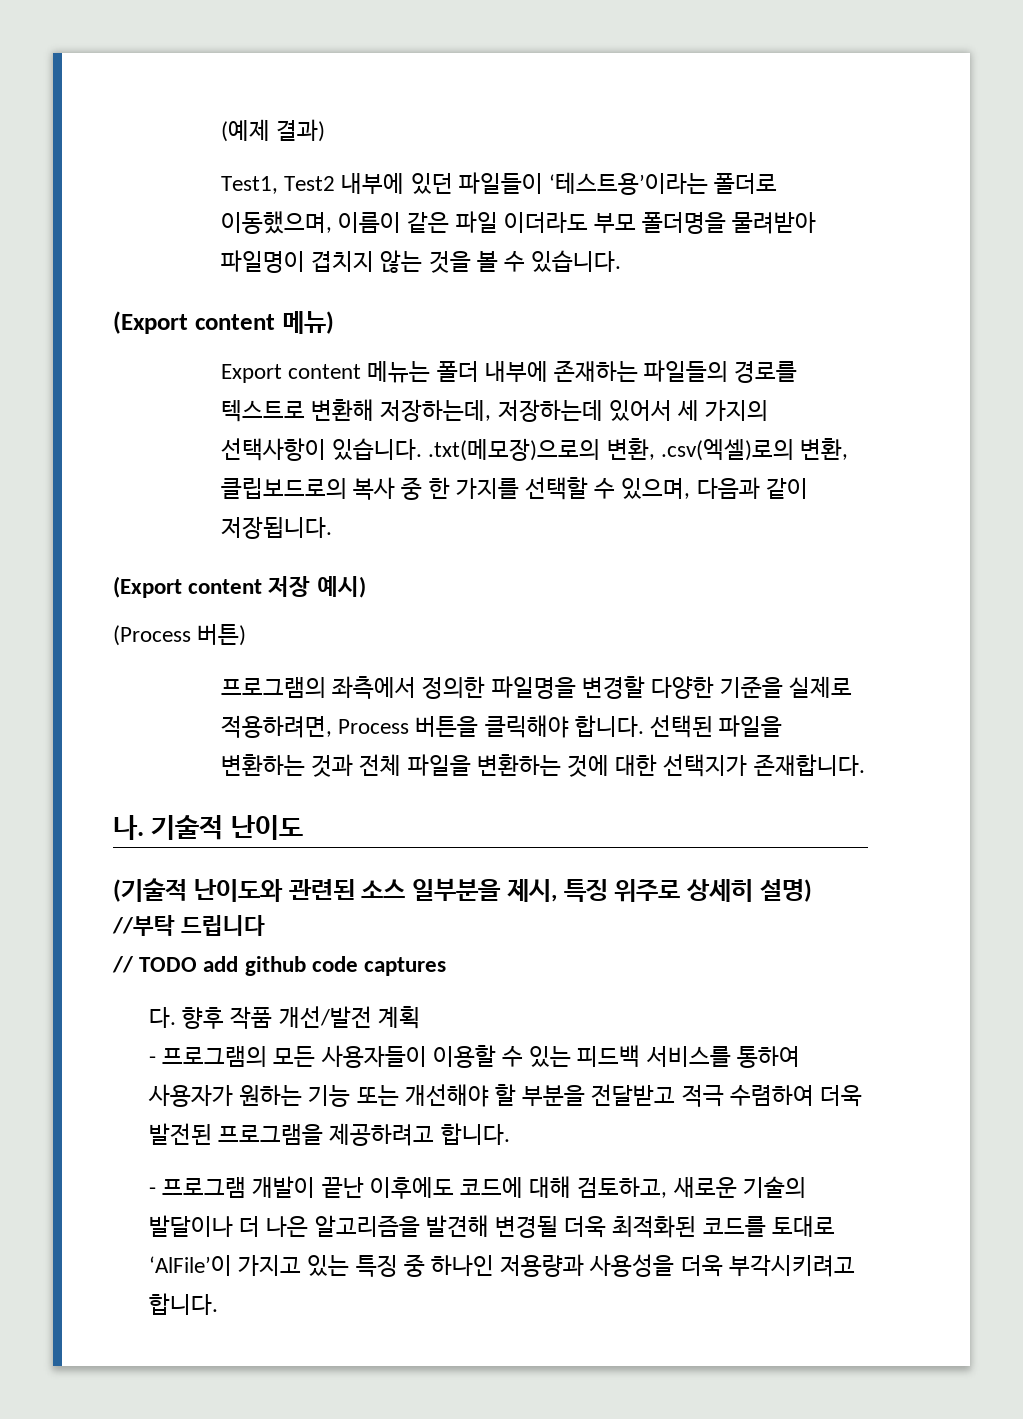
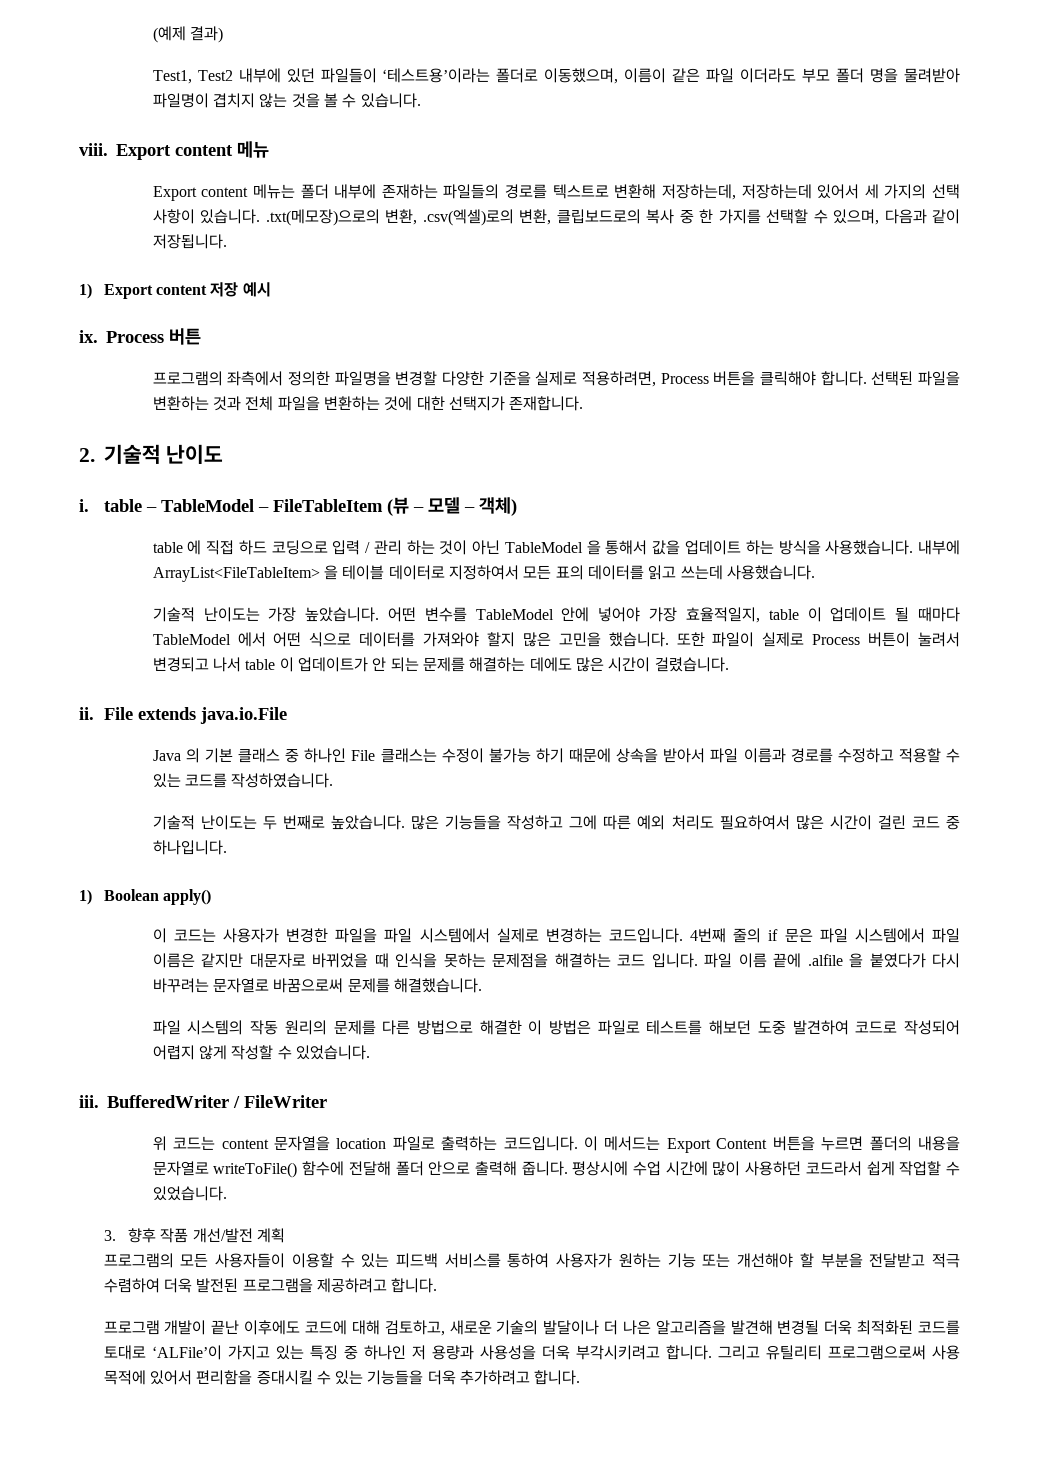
[642,212,727,234] 폴더명을 -> [836,68,899,83] 폴더 명을
[113,311,334,334] (Export content 메뉴) -> [79,141,269,160] viii. Export content 메뉴
[220,438,326,461] 선택사항이 -> [932,184,960,199] [152,209,195,224] 선택 사항이
[113,576,366,598] [113,624,247,646] (Export content 저장 예시) // (Process 버튼) -> [79,282,271,299] [79,328,201,345] 1) Export content 저장 예시 // ix. Process 버튼
[113,815,144,840] 나. -> [79,448,95,462] 2.
[113,878,812,902] [112,915,266,936] [112,956,447,976] [148,1007,176,1028] (기술적 난이도와 관련된 소스 일부분을 제시, 특징 위주로 상세히 설명) // //부탁 드립니다 // // TODO add github code captures // 다. -> [79,497,517,516] [152,540,960,555] [152,565,815,582] [152,607,961,623] [152,632,960,647] [152,657,729,672] [79,707,287,724] [152,748,961,763] [152,773,334,788] [152,815,961,830] [152,840,227,855] [79,889,211,905] [152,928,960,943] [152,953,961,968] [152,978,482,993] [152,1020,960,1035] [152,1045,370,1060] [79,1095,327,1108] [152,1136,960,1153] [152,1161,960,1178] [152,1186,227,1201] [103,1230,116,1241] i. table – TableModel – FileTableItem (뷰 – 모델 – 객체) // table 에 직접 하드 코딩으로 입력 / 관리 하는 것이 아닌 TableModel 을 통해서 값을 업데이트 하는 방식을 사용했습니다. 내부에 ArrayList<FileTableItem> 을 테이블 데이터로 지정하여서 모든 표의 데이터를 읽고 쓰는데 사용했습니다. // 기술적 난이도는 가장 높았습니다. 어떤 변수를 TableModel 안에 넣어야 가장 효율적일지, table 이 업데이트 될 때마다 TableModel 에서 어떤 식으로 데이터를 가져와야 할지 많은 고민을 했습니다. 또한 파일이 실제로 Process 버튼이 눌려서 변경되고 나서 table 이 업데이트가 안 되는 문제를 해결하는 데에도 많은 시간이 걸렸습니다. // ii. File extends java.io.File // Java 의 기본 클래스 중 하나인 File 클래스는 수정이 불가능 하기 때문에 상속을 받아서 파일 이름과 경로를 수정하고 적용할 수 있는 코드를 작성하였습니다. // 기술적 난이도는 두 번째로 높았습니다. 많은 기능들을 작성하고 그에 따른 예외 처리도 필요하여서 많은 시간이 걸린 코드 중 하나입니다. // 1) Boolean apply() // 이 코드는 사용자가 변경한 파일을 파일 시스템에서 실제로 변경하는 코드입니다. 4번째 줄의 if 문은 파일 시스템에서 파일 이름은 같지만 대문자로 바뀌었을 때 인식을 못하는 문제점을 해결하는 코드 입니다. 파일 이름 끝에 .alfile 을 붙였다가 다시 바꾸려는 문자열로 바꿈으로써 문제를 해결했습니다. // 파일 시스템의 작동 원리의 문제를 다른 방법으로 해결한 이 방법은 파일로 테스트를 해보던 도중 발견하여 코드로 작성되어 어렵지 않게 작성할 수 있었습니다. // iii. BufferedWriter / FileWriter // 위 코드는 content 문자열을 location 파일로 출력하는 코드입니다. 이 메서드는 Export Content 버튼을 누르면 폴더의 내용을 문자열로 writeToFile() 함수에 전달해 폴더 안으로 출력해 줍니다. 평상시에 수업 시간에 많이 사용하던 코드라서 쉽게 작업할 수 있었습니다. // 3.
[148,1056,156,1064] - -> (286, 1235) none
[148,1187,156,1195] - -> (438, 1285) none
[148,1255,232,1276] ‘AlFile’이 -> [151,1345,222,1360] ‘ALFile’이
[500,1254,585,1277] 저용량과 -> [411,1345,474,1360] 저 용량과
(218, 1304) none -> [717,1345,960,1360] [103,1370,581,1385] 그리고 유틸리티 프로그램으로써 사용 목적에 있어서 편리함을 증대시킬 수 있는 기능들을 더욱 추가하려고 합니다.

